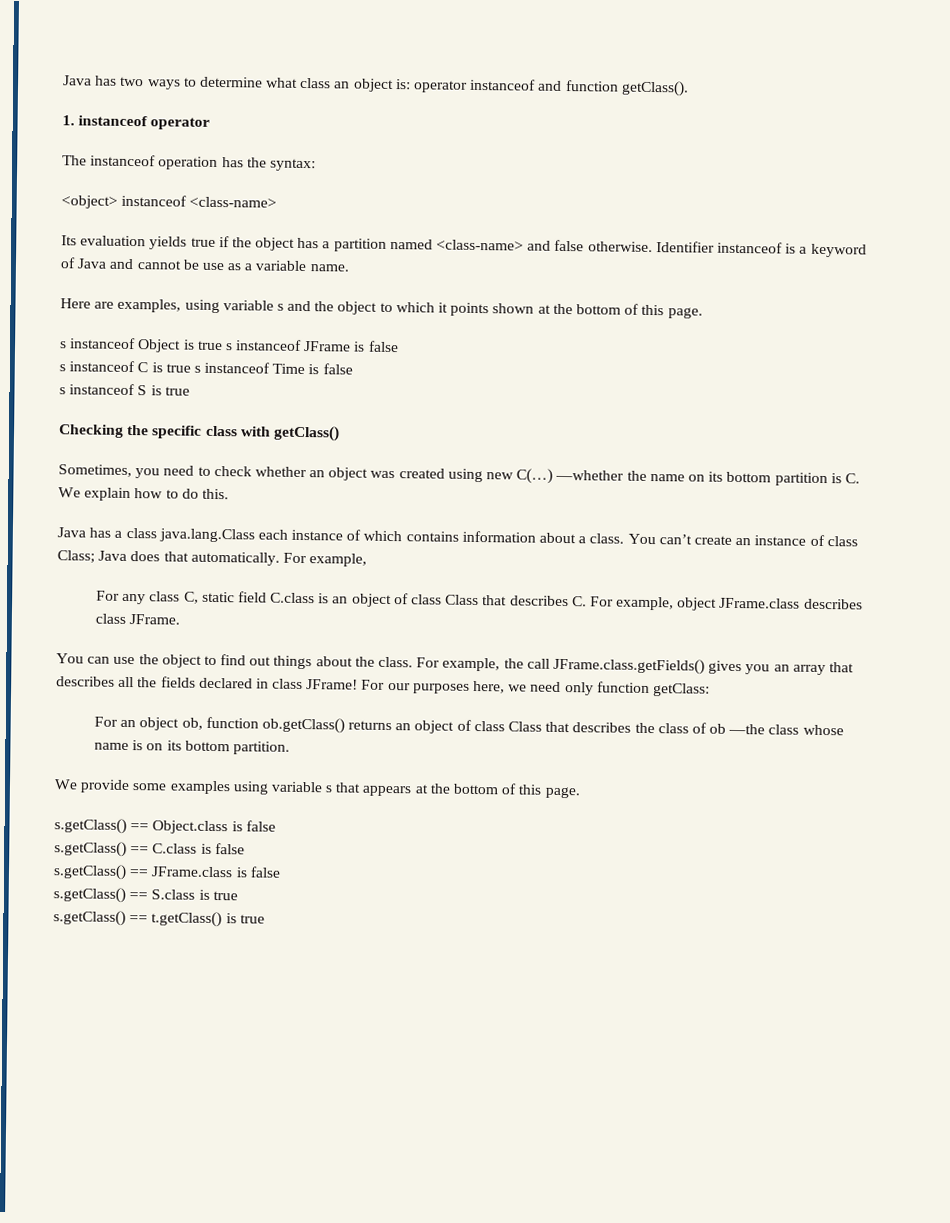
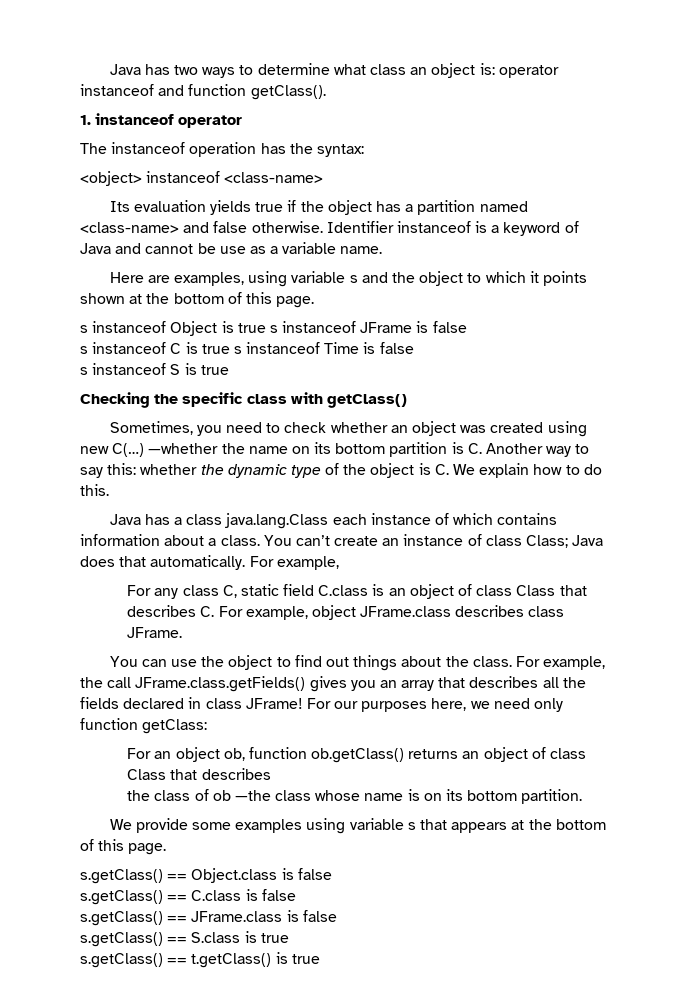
(860, 478) none -> [486,443,590,457] [80,463,449,478] Another way to say this: whether the dynamic type of the object is C.
(632, 727) none -> (271, 774) //

